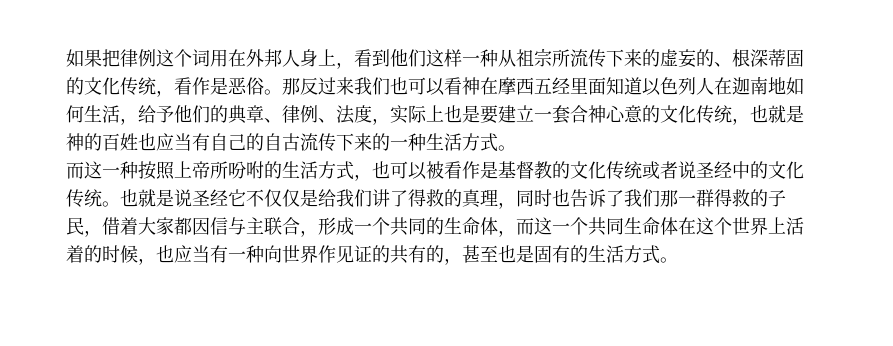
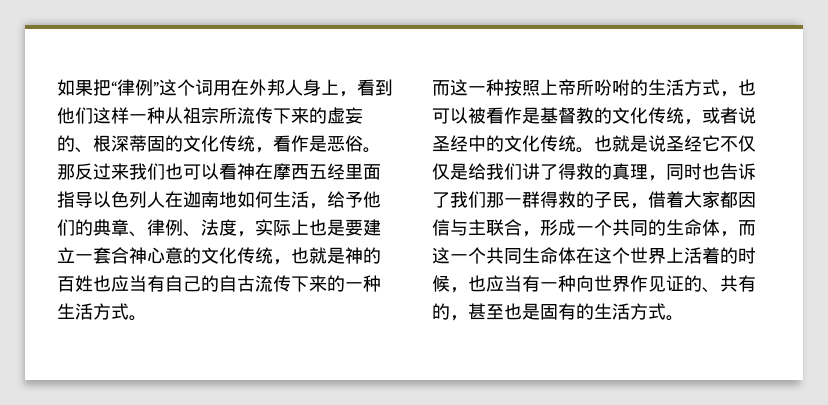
[120,49,156,67] 律例 -> [111,79,159,96] “律例”
[606,77,642,95] 知道 -> [57,191,93,208] 指导
(642, 170) none -> [684,119,702,125] ，
(390, 254) none -> [702,287,720,293] 、

